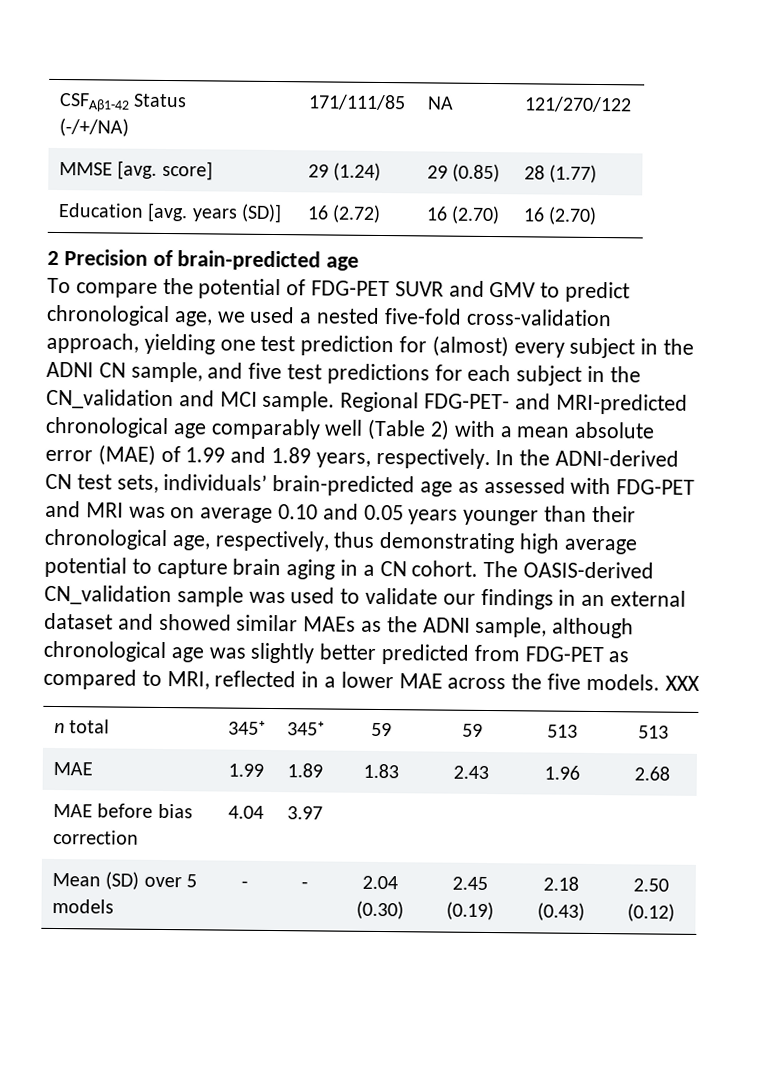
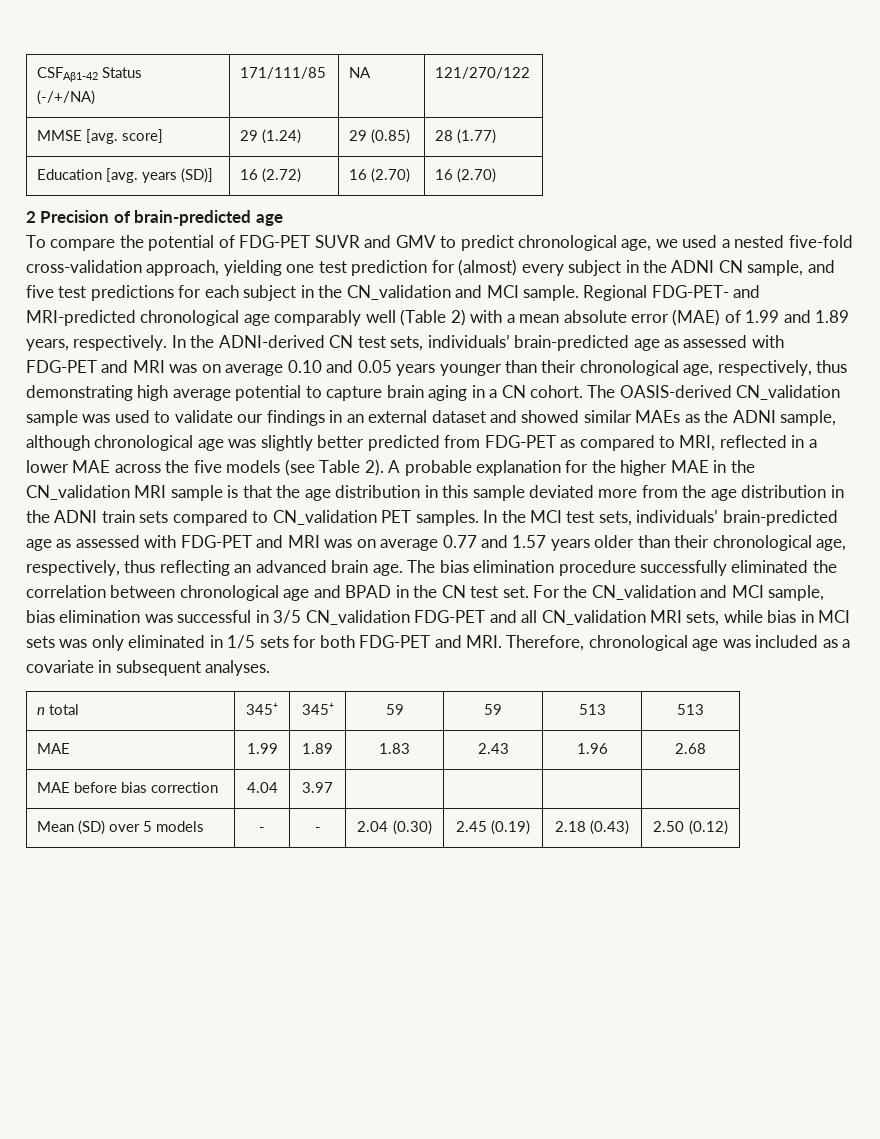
[585,673,700,691] models. XXX -> [226,459,755,476] [26,485,844,501] [26,509,838,526] [26,535,847,551] [26,560,837,576] [26,585,825,601] [26,610,851,626] [26,635,851,651] [26,660,271,676] models (see Table 2). A probable explanation for the higher MAE in the CN_validation MRI sample is that the age distribution in this sample deviated more from the age distribution in the ADNI train sets compared to CN_validation PET samples. In the MCI test sets, individuals’ brain-predicted age as assessed with FDG-PET and MRI was on average 0.77 and 1.57 years older than their chronological age, respectively, thus reflecting an advanced brain age. The bias elimination procedure successfully eliminated the correlation between chronological age and BPAD in the CN test set. For the CN_validation and MCI sample, bias elimination was successful in 3/5 CN_validation FDG-PET and all CN_validation MRI sets, while bias in MCI sets was only eliminated in 1/5 sets for both FDG-PET and MRI. Therefore, chronological age was included as a covariate in subsequent analyses.

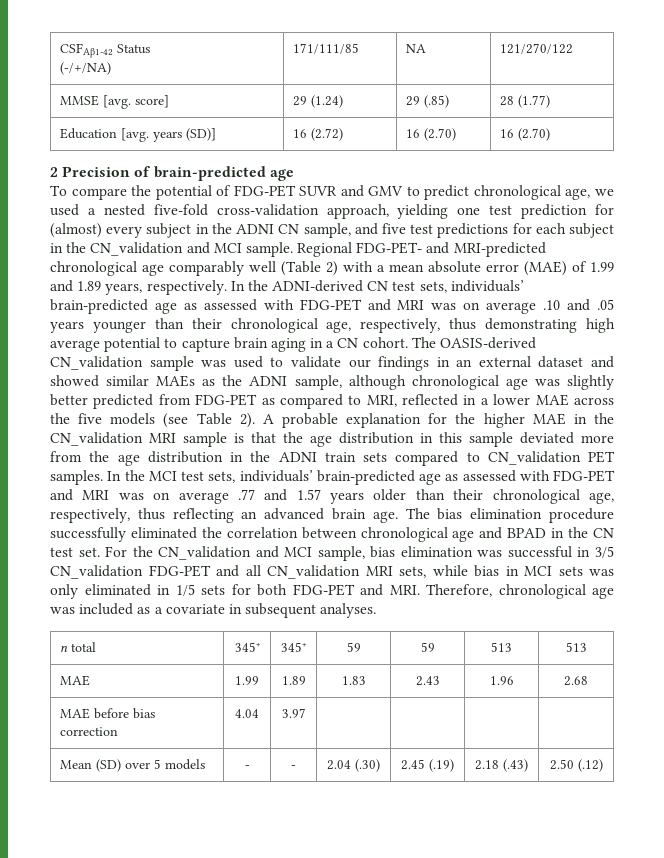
[371,129,411,144] (0.85) -> [424,95,450,108] (.85)
[287,360,392,373] 0.10 and 0.05 -> [543,299,614,311] .10 and .05
[442,535,477,548] 0.77 -> [237,489,255,500] .77
[392,820,432,835] (0.30) -> [355,759,380,772] (.30)
[491,820,531,835] (0.19) -> [429,759,454,772] (.19)
[590,820,630,835] (0.43) -> [503,759,528,772] (.43)
[688,820,728,835] (0.12) -> [577,759,603,772] (.12)

